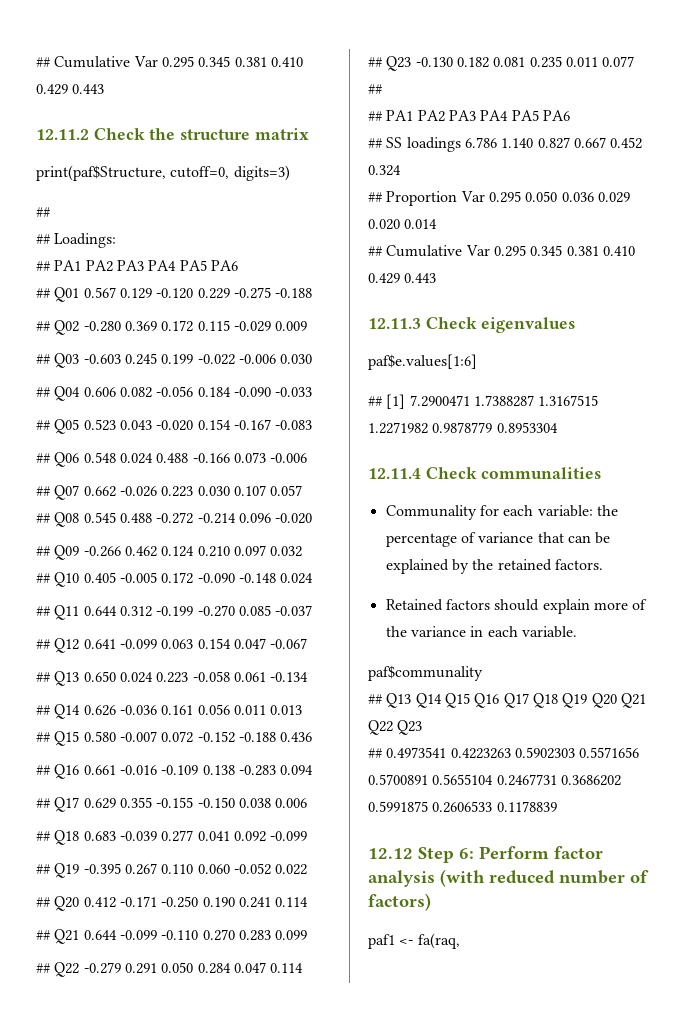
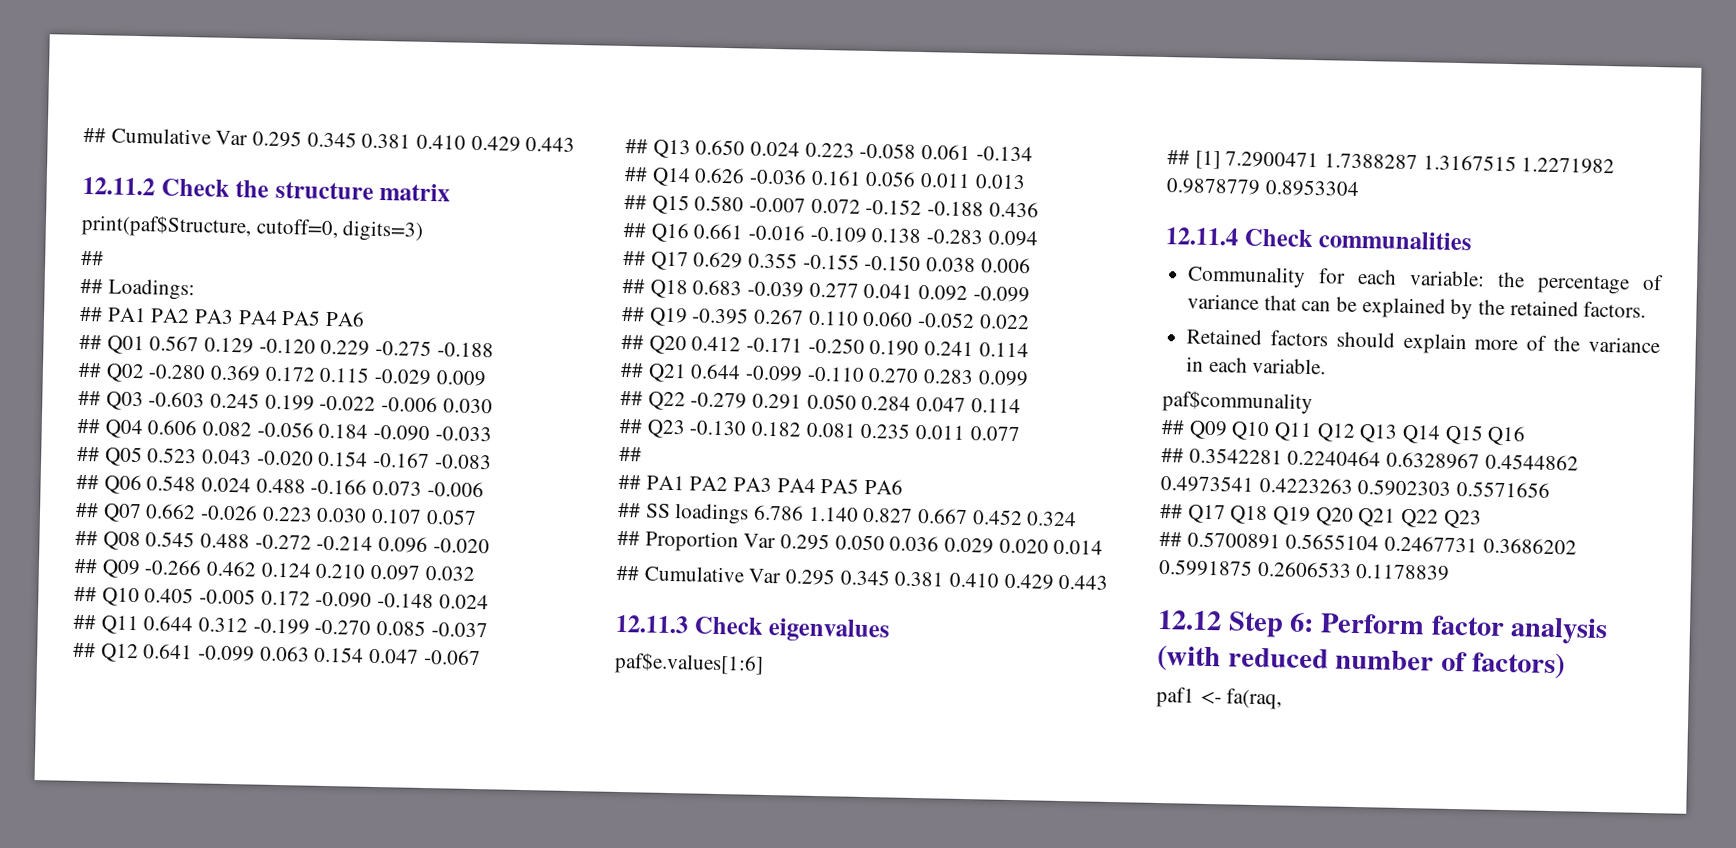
(382, 699) none -> [1188,420,1356,442] Q09 Q10 Q11 Q12
(500, 700) none -> [1161,447,1579,471] [1160,474,1551,498] [1160,503,1183,519] // ## 0.3542281 0.2240464 0.6328967 0.4544862 0.4973541 0.4223263 0.5902303 0.5571656 // ##
[386,747,640,759] 0.4973541 0.4223263 0.5902303 0.5571656 -> (1182, 539) none

